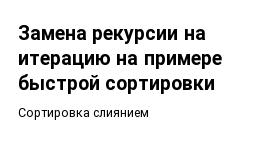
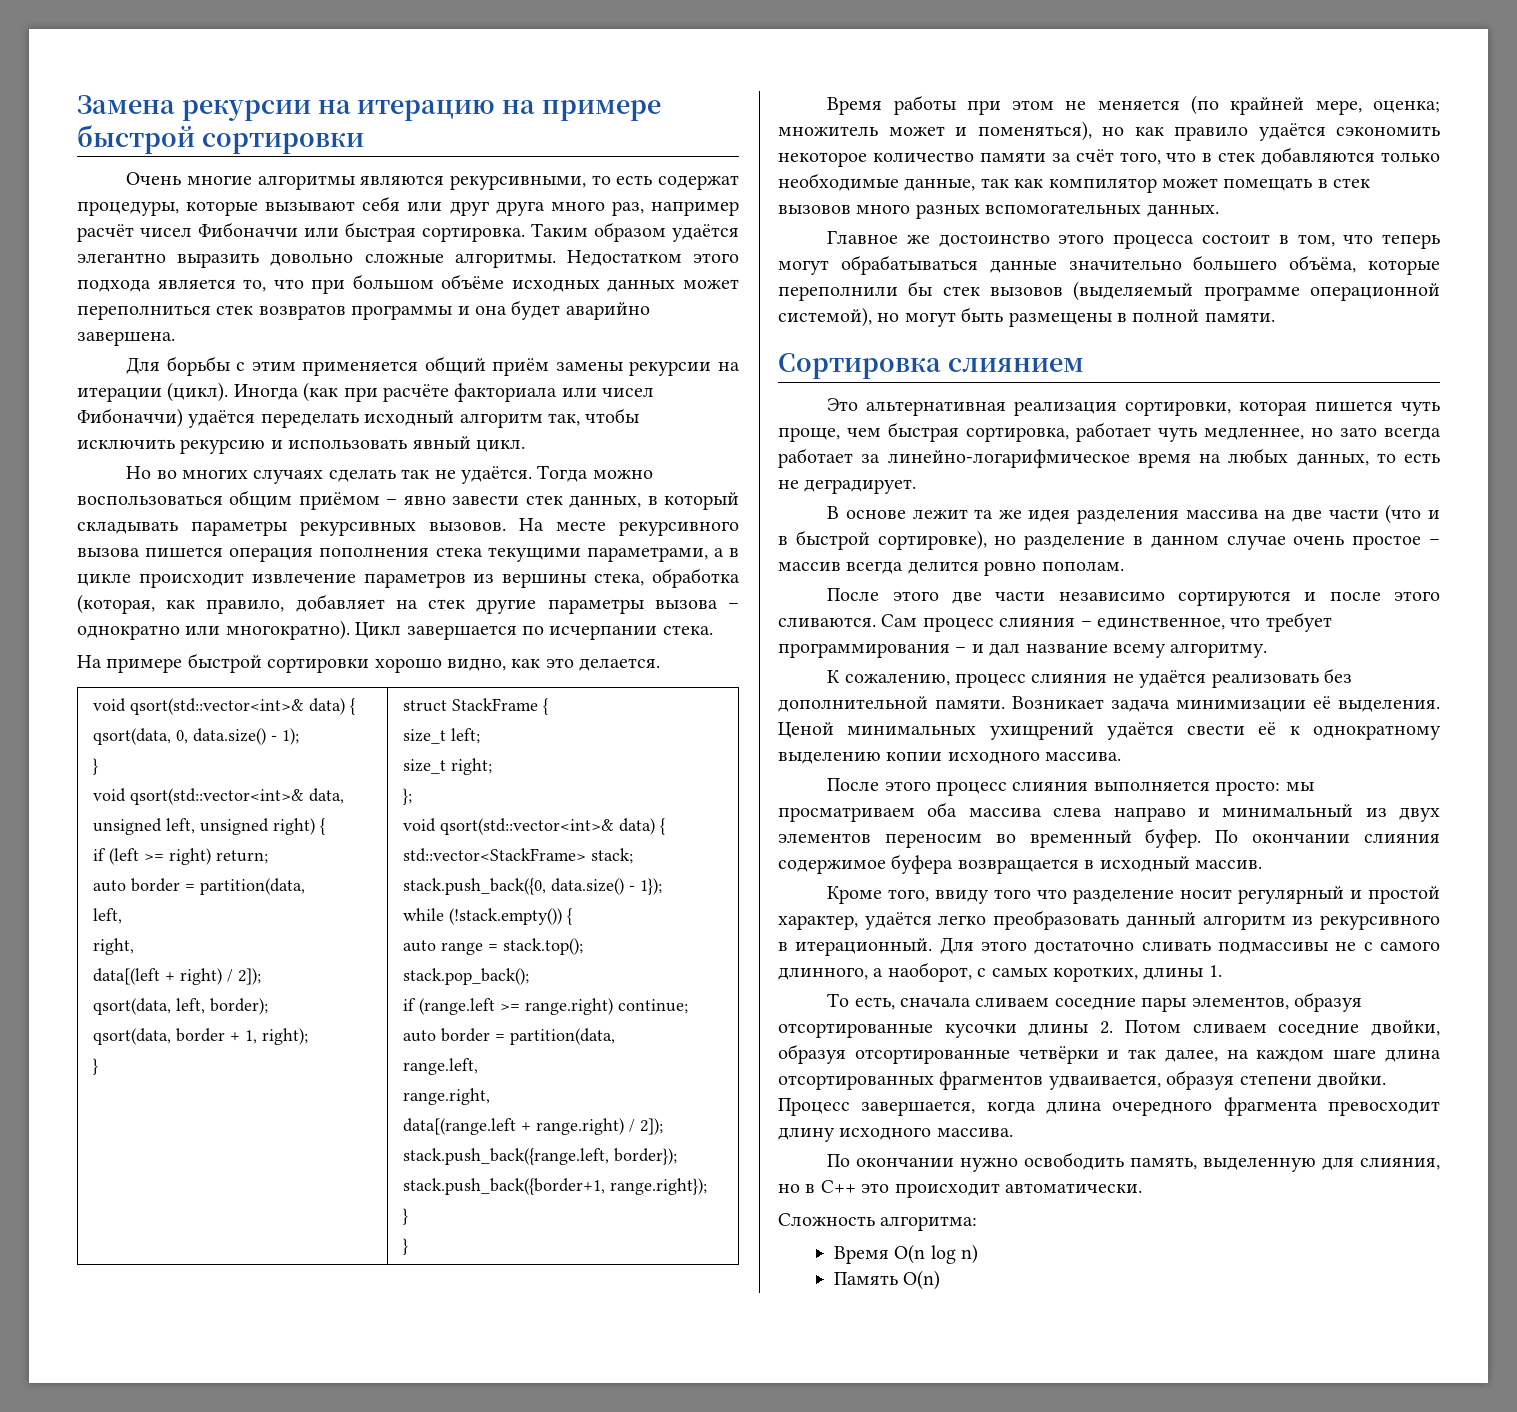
[18,108,150,120] Сортировка слиянием -> [126,172,739,190] [77,196,739,216] [77,222,739,242] [77,250,740,268] [77,274,739,294] [77,300,650,320] [77,331,175,346] [126,356,740,376] [77,382,655,402] [77,408,640,428] [77,436,525,454] [126,465,653,484] [77,490,739,510] [77,518,739,536] [77,547,739,562] [77,568,740,588] [77,594,739,614] [77,620,713,640] [77,653,661,673] [92,698,355,715] [92,728,299,745] [92,758,98,775] [92,788,344,805] [92,818,325,835] [92,848,268,865] [92,878,305,895] [92,908,122,924] [92,938,134,955] [92,968,261,985] [92,998,268,1015] [92,1028,308,1045] [92,1058,98,1075] [402,698,548,715] [402,728,480,744] [402,758,492,775] [402,788,412,805] [402,818,665,835] [402,848,633,864] [402,878,662,895] [402,908,572,925] [402,938,583,955] [402,968,529,985] [402,998,688,1015] [402,1028,615,1045] [402,1058,478,1075] [402,1088,490,1105] [402,1118,663,1135] [402,1148,677,1165] [402,1178,707,1195] [402,1208,408,1225] [402,1238,408,1255] [827,95,1440,115] [778,121,1440,141] [778,147,1440,167] [778,173,1371,193] [778,204,1219,219] [827,230,1440,249] [778,255,1440,275] [778,281,1440,301] [778,307,1275,327] [778,353,1084,379] [827,398,1440,416] [778,422,1441,442] [778,448,1440,468] [778,479,917,494] [827,504,1440,524] [778,530,1440,550] [778,561,1124,576] [827,588,1440,606] [778,612,1332,632] [778,643,1268,658] [827,668,1353,688] [778,696,1440,712] [778,722,1441,740] [778,751,1122,764] [827,778,1314,796] [778,802,1440,822] [778,828,1440,848] [778,854,1262,874] [827,886,1441,904] [778,910,1440,930] [778,937,1440,956] [778,962,1222,982] [827,992,1363,1012] [778,1020,1440,1038] [778,1044,1441,1064] [778,1070,1386,1090] [778,1097,1440,1116] [778,1127,1013,1142] [827,1152,1440,1172] [778,1180,1142,1198] [778,1213,978,1231] [833,1244,979,1264] [833,1270,941,1290] Очень многие алгоритмы являются рекурсивными, то есть содержат процедуры, которые вызывают себя или друг друга много раз, например расчёт чисел Фибоначчи или быстрая сортировка. Таким образом удаётся элегантно выразить довольно сложные алгоритмы. Недостатком этого подхода является то, что при большом объёме исходных данных может переполниться стек возвратов программы и она будет аварийно завершена. // Для борьбы с этим применяется общий приём замены рекурсии на итерации (цикл). Иногда (как при расчёте факториала или чисел Фибоначчи) удаётся переделать исходный алгоритм так, чтобы исключить рекурсию и использовать явный цикл. // Но во многих случаях сделать так не удаётся. Тогда можно воспользоваться общим приёмом – явно завести стек данных, в который складывать параметры рекурсивных вызовов. На месте рекурсивного вызова пишется операция пополнения стека текущими параметрами, а в цикле происходит извлечение параметров из вершины стека, обработка (которая, как правило, добавляет на стек другие параметры вызова – однократно или многократно). Цикл завершается по исчерпании стека. // На примере быстрой сортировки хорошо видно, как это делается. // void qsort(std::vector<int>& data) { // qsort(data, 0, data.size() - 1); // } // void qsort(std::vector<int>& data, // unsigned left, unsigned right) { // if (left >= right) return; // auto border = partition(data, // left, // right, // data[(left + right) / 2]); // qsort(data, left, border); // qsort(data, border + 1, right); // } | struct StackFrame { // size_t left; // size_t right; // }; // void qsort(std::vector<int>& data) { // std::vector<StackFrame> stack; // stack.push_back({0, data.size() - 1}); // while (!stack.empty()) { // auto range = stack.top(); // stack.pop_back(); // if (range.left >= range.right) continue; // auto border = partition(data, // range.left, // range.right, // data[(range.left + range.right) / 2]); // stack.push_back({range.left, border}); // stack.push_back({border+1, range.right}); // } // } // Время работы при этом не меняется (по крайней мере, оценка; множитель может и поменяться), но как правило удаётся сэкономить некоторое количество памяти за счёт того, что в стек добавляются только необходимые данные, так как компилятор может помещать в стек вызовов много разных вспомогательных данных. // Главное же достоинство этого процесса состоит в том, что теперь могут обрабатываться данные значительно большего объёма, которые переполнили бы стек вызовов (выделяемый программе операционной системой), но могут быть размещены в полной памяти. // Сортировка слиянием // Это альтернативная реализация сортировки, которая пишется чуть проще, чем быстрая сортировка, работает чуть медленнее, но зато всегда работает за линейно-логарифмическое время на любых данных, то есть не деградирует. // В основе лежит та же идея разделения массива на две части (что и в быстрой сортировке), но разделение в данном случае очень простое – массив всегда делится ровно пополам. // После этого две части независимо сортируются и после этого сливаются. Сам процесс слияния – единственное, что требует программирования – и дал название всему алгоритму. // К сожалению, процесс слияния не удаётся реализовать без дополнительной памяти. Возникает задача минимизации её выделения. Ценой минимальных ухищрений удаётся свести её к однократному выделению копии исходного массива. // После этого процесс слияния выполняется просто: мы просматриваем оба массива слева направо и минимальный из двух элементов переносим во временный буфер. По окончании слияния содержимое буфера возвращается в исходный массив. // Кроме того, ввиду того что разделение носит регулярный и простой характер, удаётся легко преобразовать данный алгоритм из рекурсивного в итерационный. Для этого достаточно сливать подмассивы не с самого длинного, а наоборот, с самых коротких, длины 1. // То есть, сначала сливаем соседние пары элементов, образуя отсортированные кусочки длины 2. Потом сливаем соседние двойки, образуя отсортированные четвёрки и так далее, на каждом шаге длина отсортированных фрагментов удваивается, образуя степени двойки. Процесс завершается, когда длина очередного фрагмента превосходит длину исходного массива. // По окончании нужно освободить память, выделенную для слияния, но в С++ это происходит автоматически. // Сложность алгоритма: // Время O(n log n) // Память O(n)

